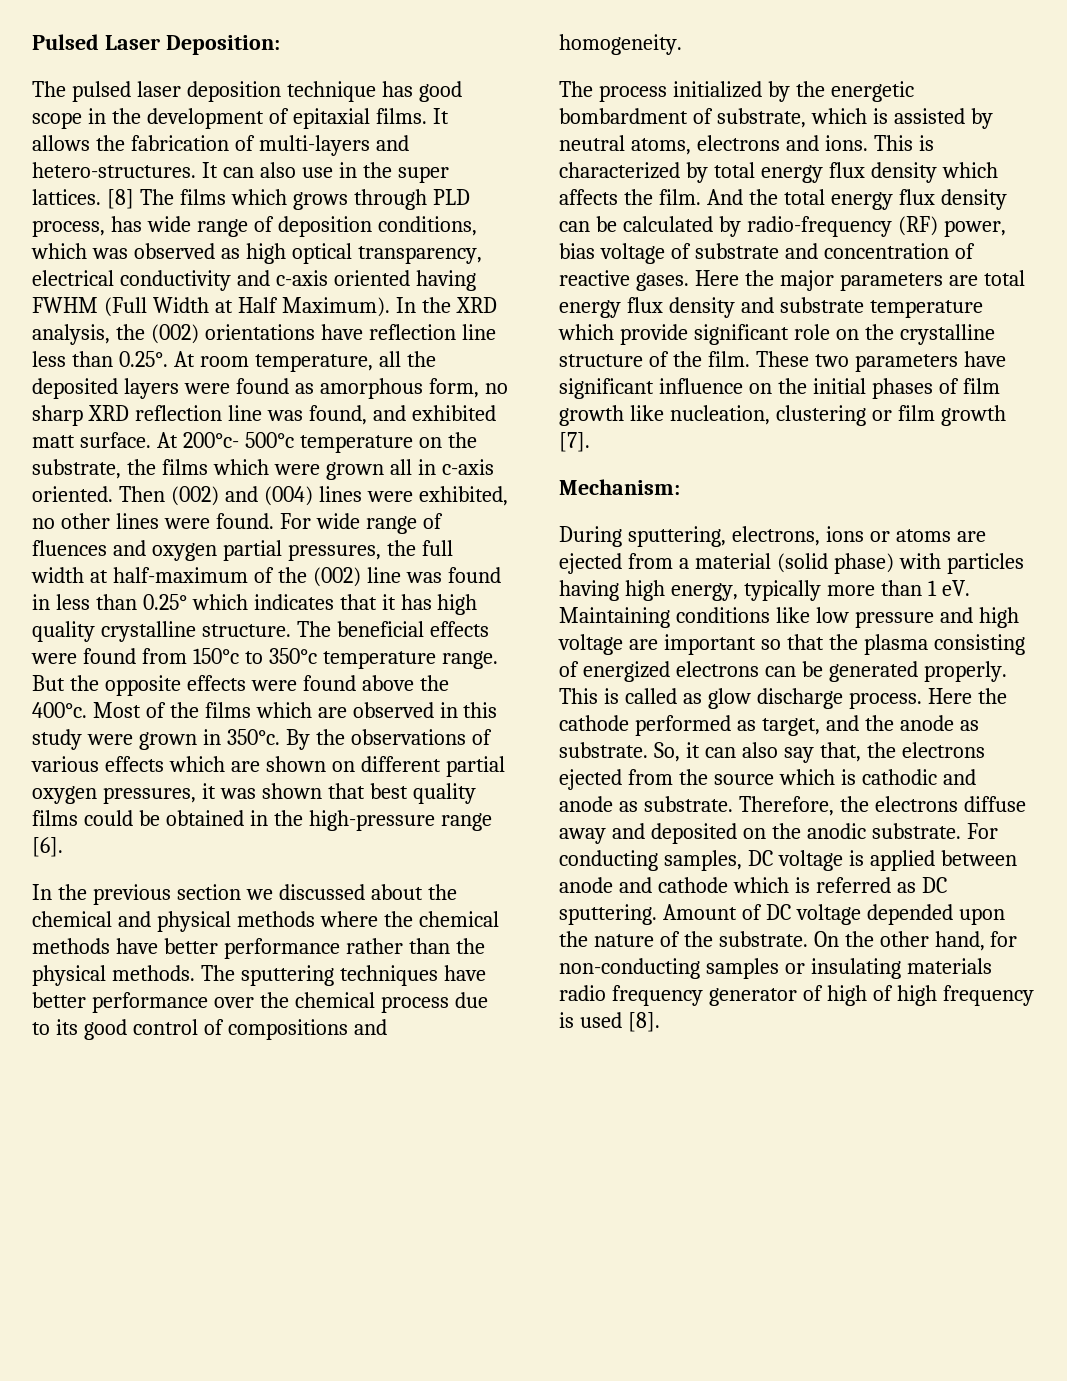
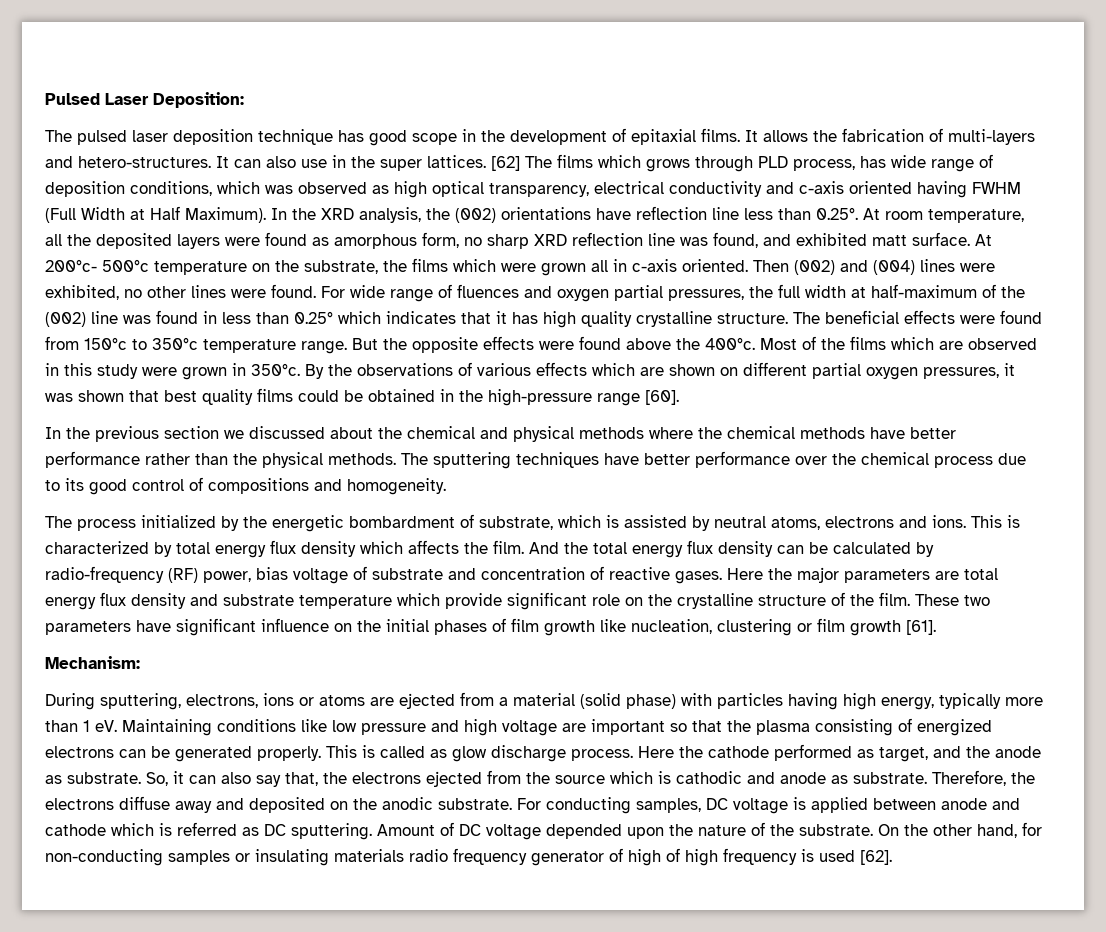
[106,189,134,209] [8] -> [491,156,520,171] [62]
[32,837,63,857] [6]. -> [645,390,679,405] [60].
[559,432,590,452] [7]. -> [906,620,936,635] [61].
[627,1012,660,1032] [8]. -> [860,850,892,865] [62].

